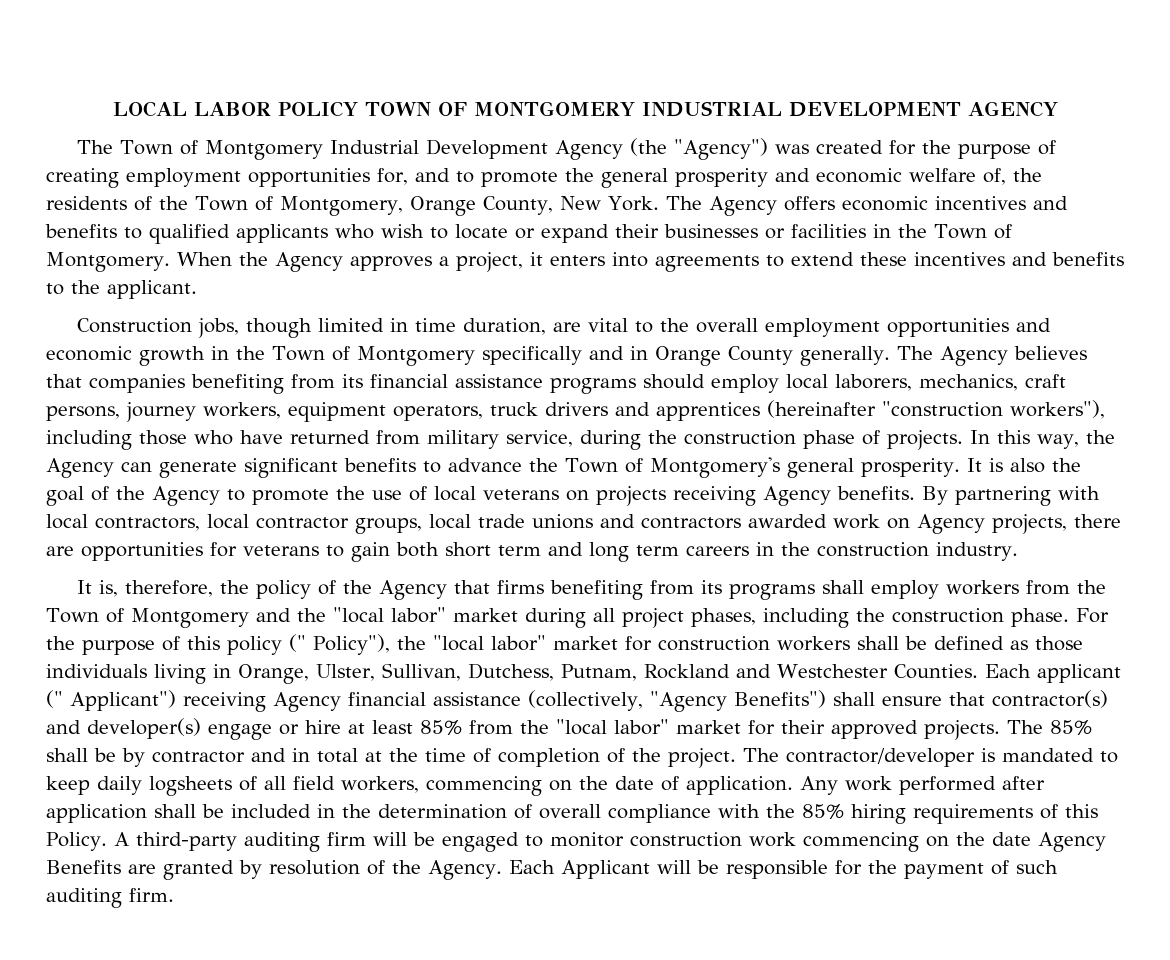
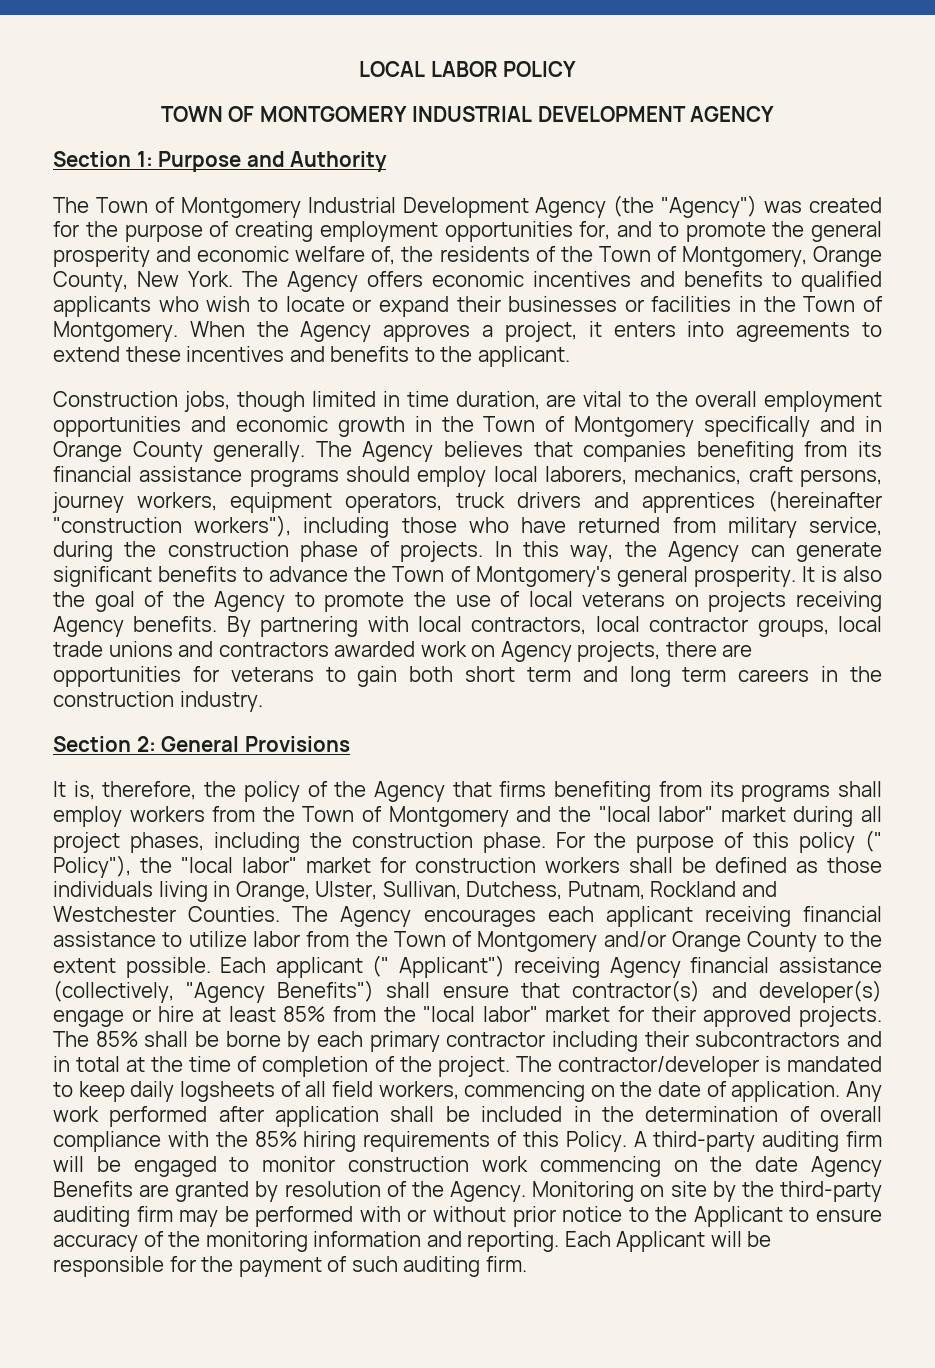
(358, 109) none -> (577, 69) //
(1058, 109) none -> [53,151,388,172] // Section 1: Purpose and Authority
(1018, 551) none -> [53,736,350,752] // Section 2: General Provisions
(978, 671) none -> [292,906,882,927] [53,931,882,952] [53,957,211,978] The Agency encourages each applicant receiving financial assistance to utilize labor from the Town of Montgomery and/or Orange County to the extent possible.
[122,748,245,767] by contractor -> [225,1031,841,1052] borne by each primary contractor including their subcontractors
(502, 870) none -> [532,1181,883,1202] [53,1206,882,1227] [53,1231,560,1252] Monitoring on site by the third-party auditing firm may be performed with or without prior notice to the Applicant to ensure accuracy of the monitoring information and reporting.

